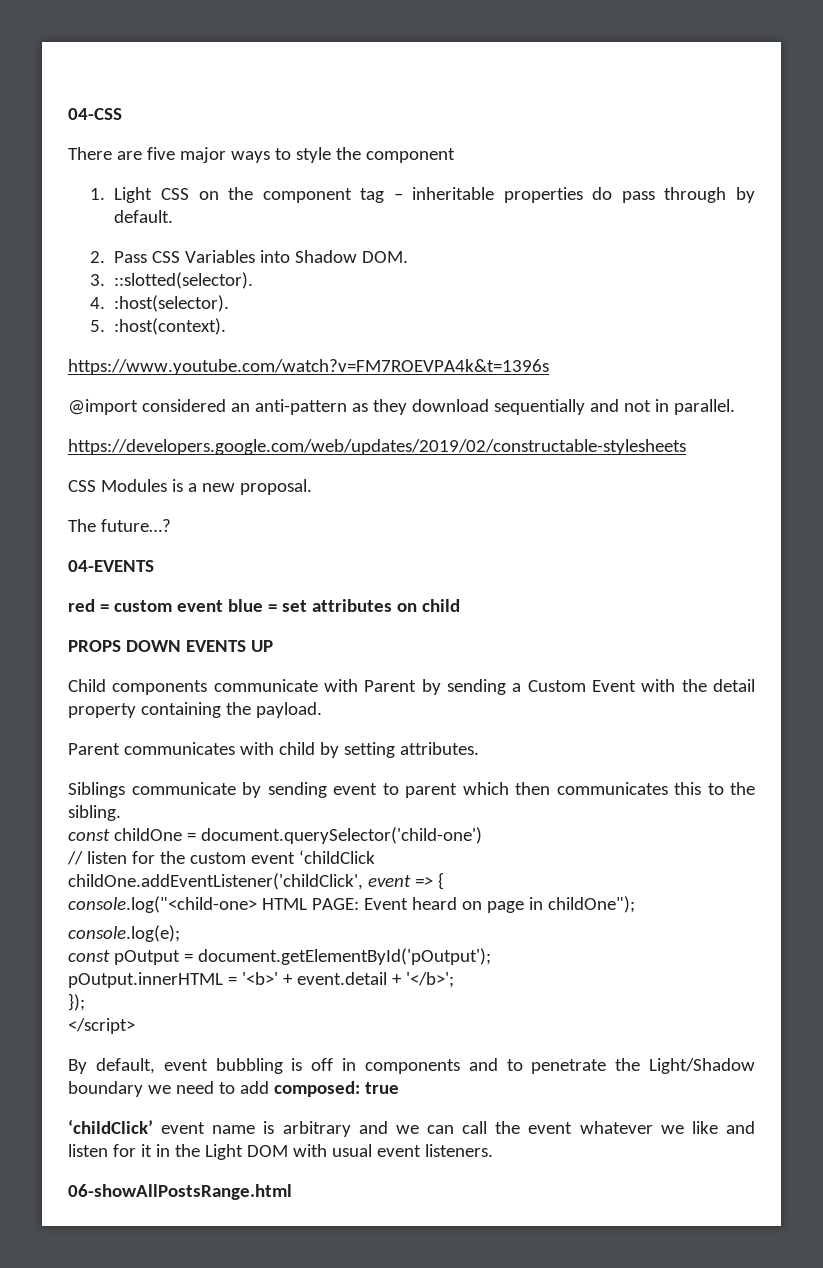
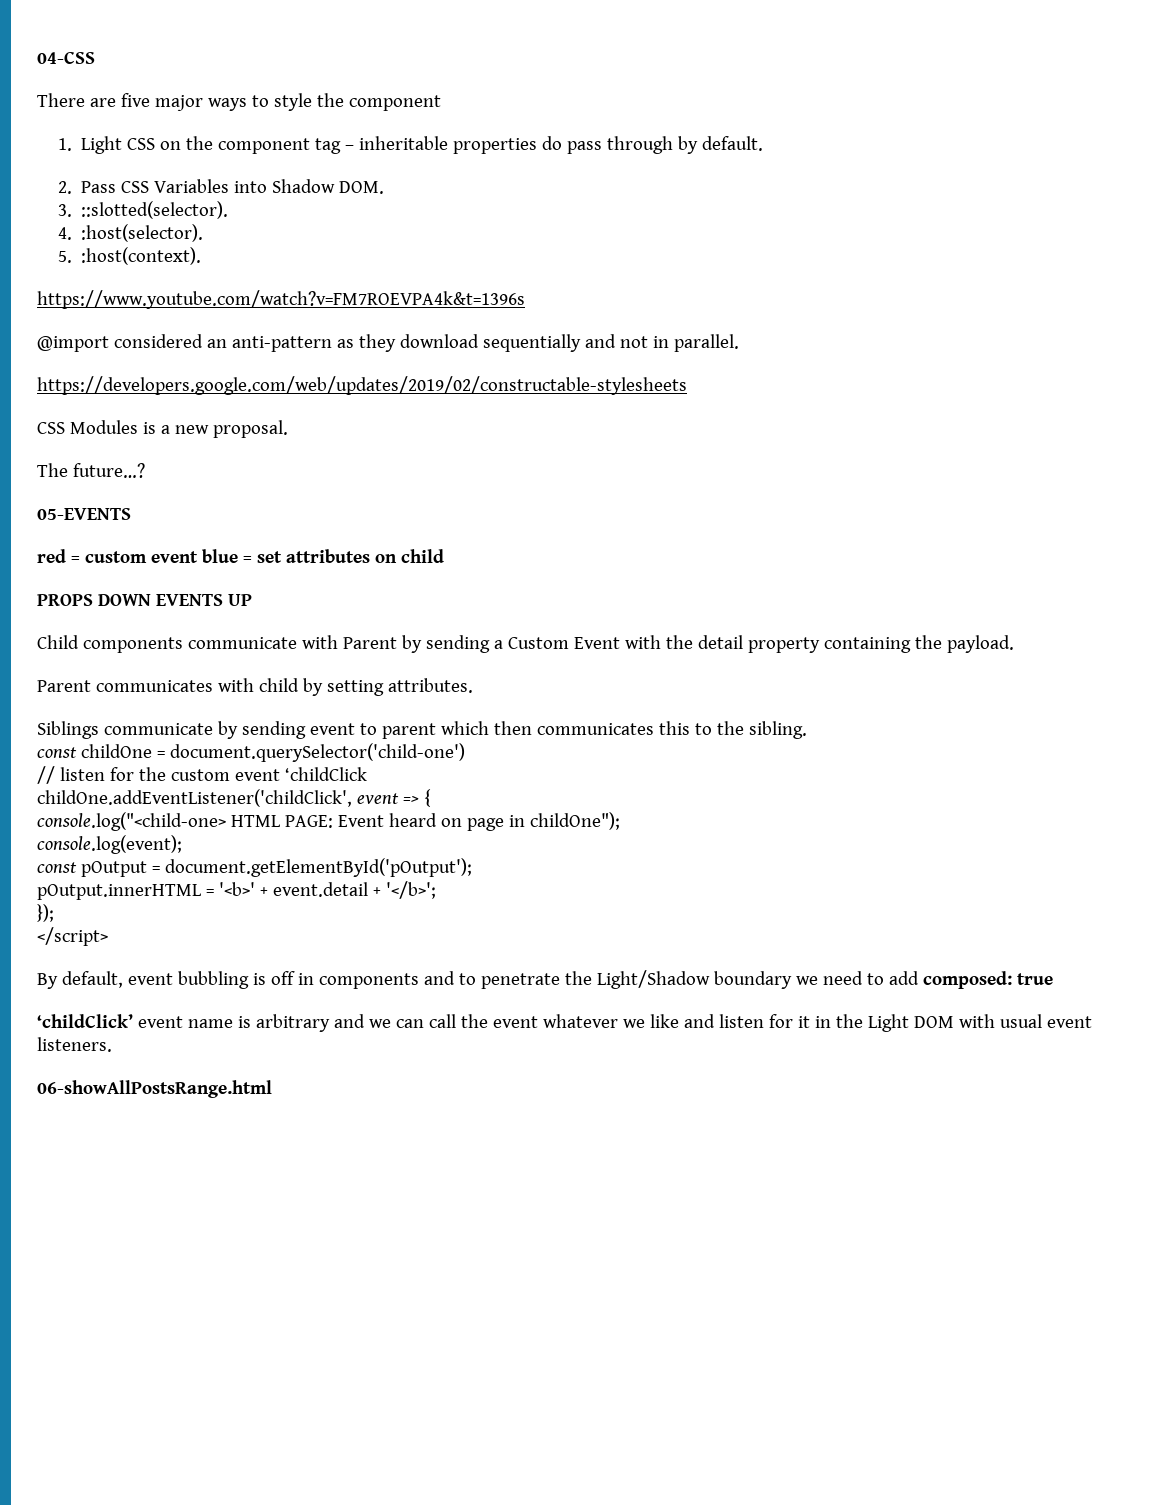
[68,560,154,572] 04-EVENTS -> [37,508,131,520] 05-EVENTS
[68,925,180,942] console.log(e); -> [37,835,182,854] console.log(event);

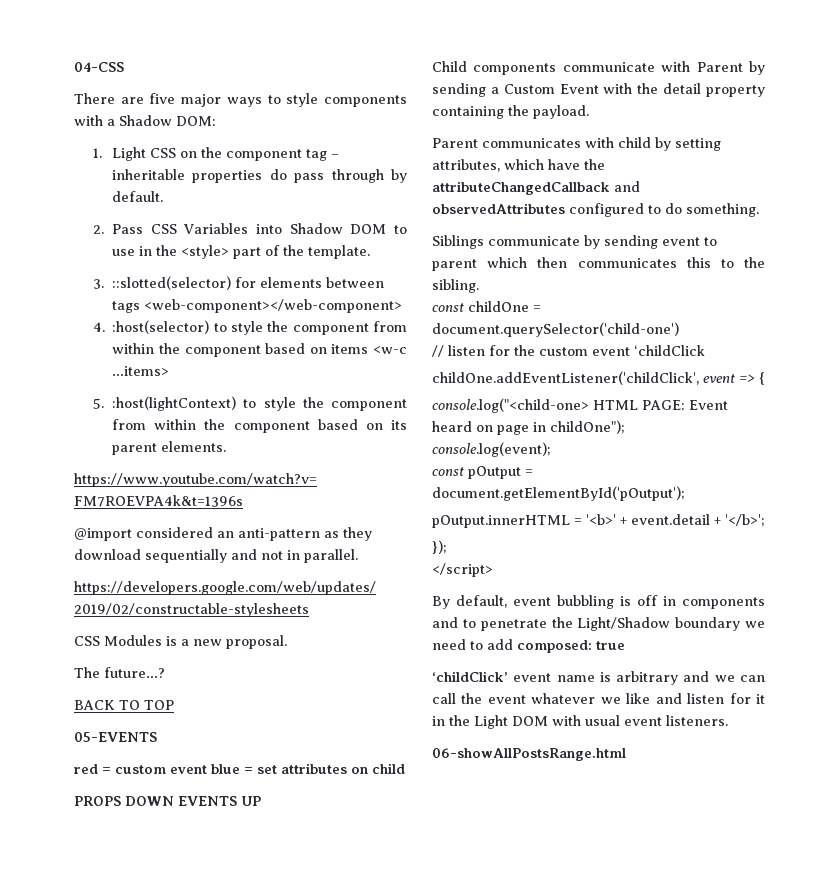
[316,93,441,111] the component -> [324,95,407,107] [74,115,216,126] components with a Shadow DOM:
[338,181,384,194] [57,201,228,219] [57,224,203,242] [57,247,201,265] DOM. // 3. ::slotted(selector). // 4. :host(selector). // 5. :host(context). -> [350,224,407,234] [112,245,371,259] [93,276,385,290] [112,299,403,313] [93,320,408,335] [112,343,407,357] [112,366,170,376] [93,396,407,411] [112,419,407,433] [112,441,227,455] DOM to use in the <style> part of the template. // 3. ::slotted(selector) for elements between tags <web-component></web-component> // 4. :host(selector) to style the component from within the component based on items <w-c …items> // 5. :host(lightContext) to style the component from within the component based on its parent elements.
(145, 470) none -> [74,700,174,710] // BACK TO TOP
[387,678,473,693] attributes. -> [432,159,605,172] [432,181,640,195] [432,203,759,217] attributes, which have the attributeChangedCallback and observedAttributes configured to do something.

